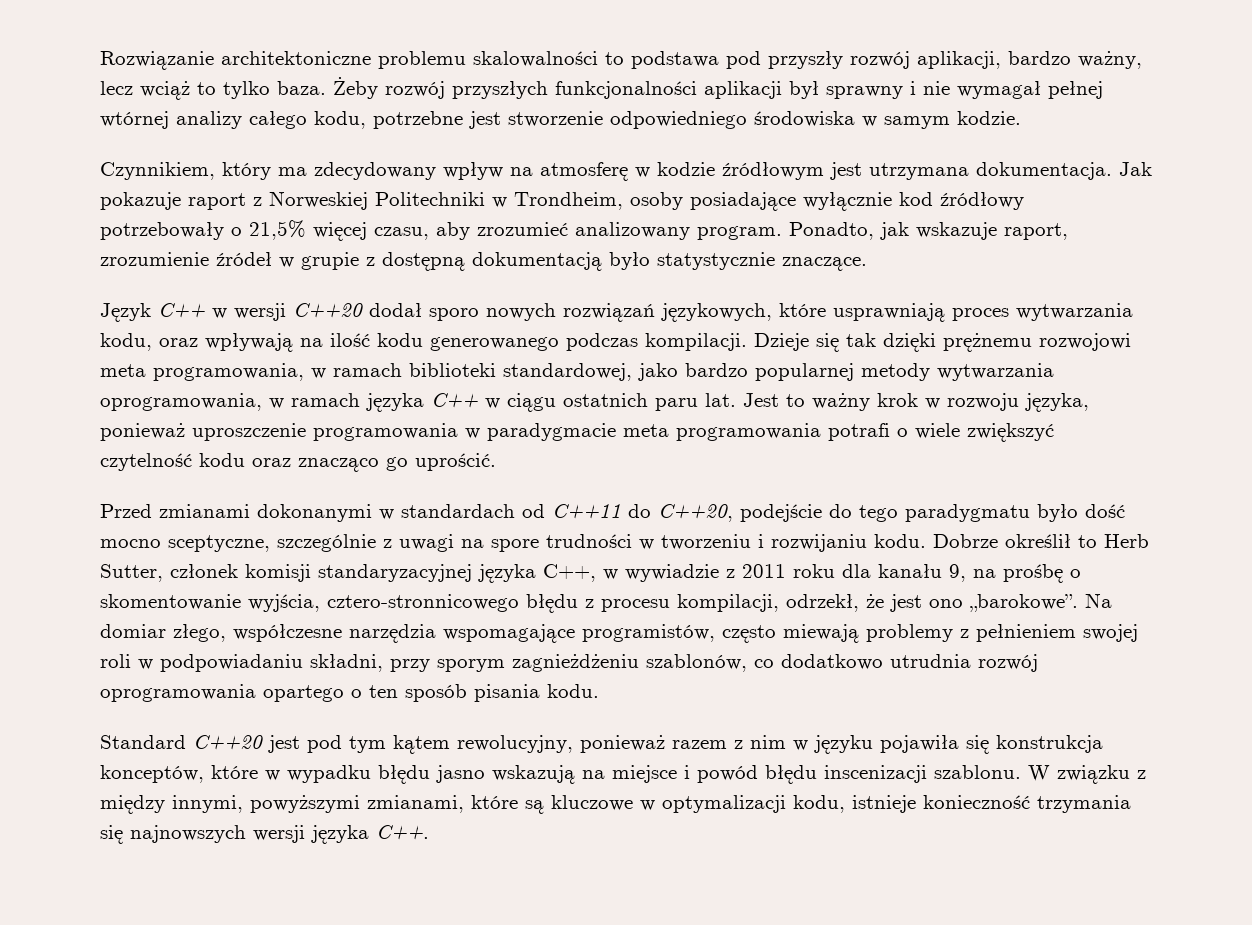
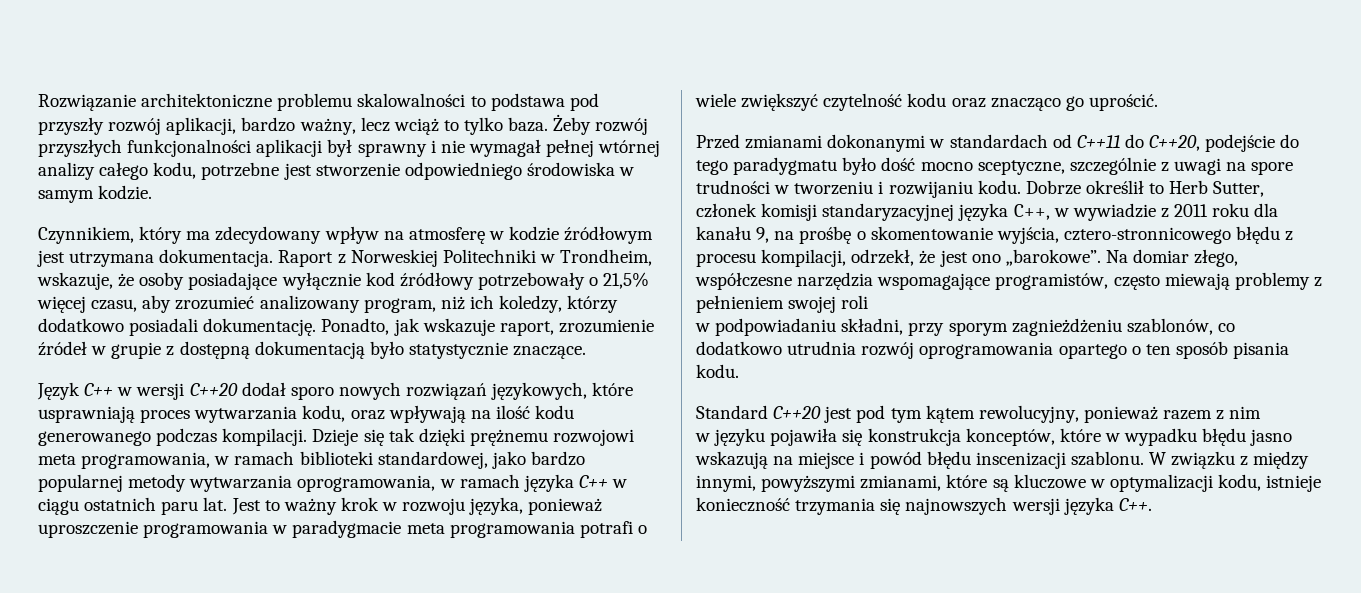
[1119,162,1152,176] [100,192,246,210] Jak pokazuje raport -> [278,250,334,267] Raport
(623, 201) none -> [37,272,135,290] wskazuje, że
[697,226,782,240] program. -> [363,295,619,313] [38,318,317,336] program, niż ich koledzy, którzy dodatkowo posiadali dokumentację.
(131, 661) none -> (869, 302) //
(786, 742) none -> (1262, 412) //

